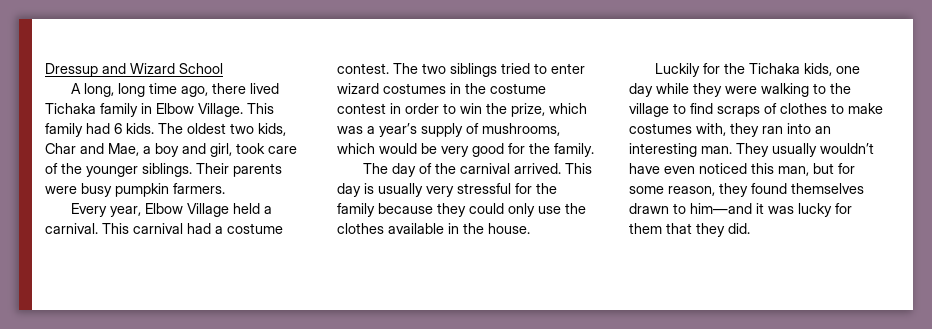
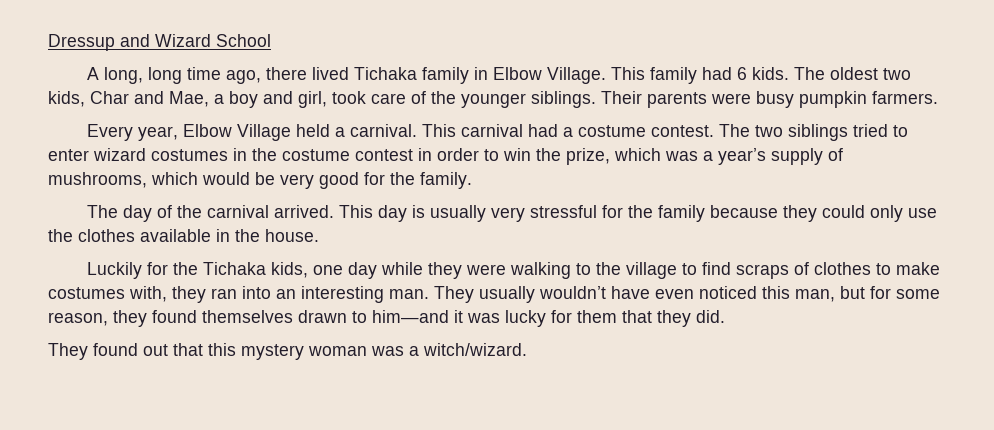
(750, 228) none -> [48,343,527,360] // They found out that this mystery woman was a witch/wizard.

